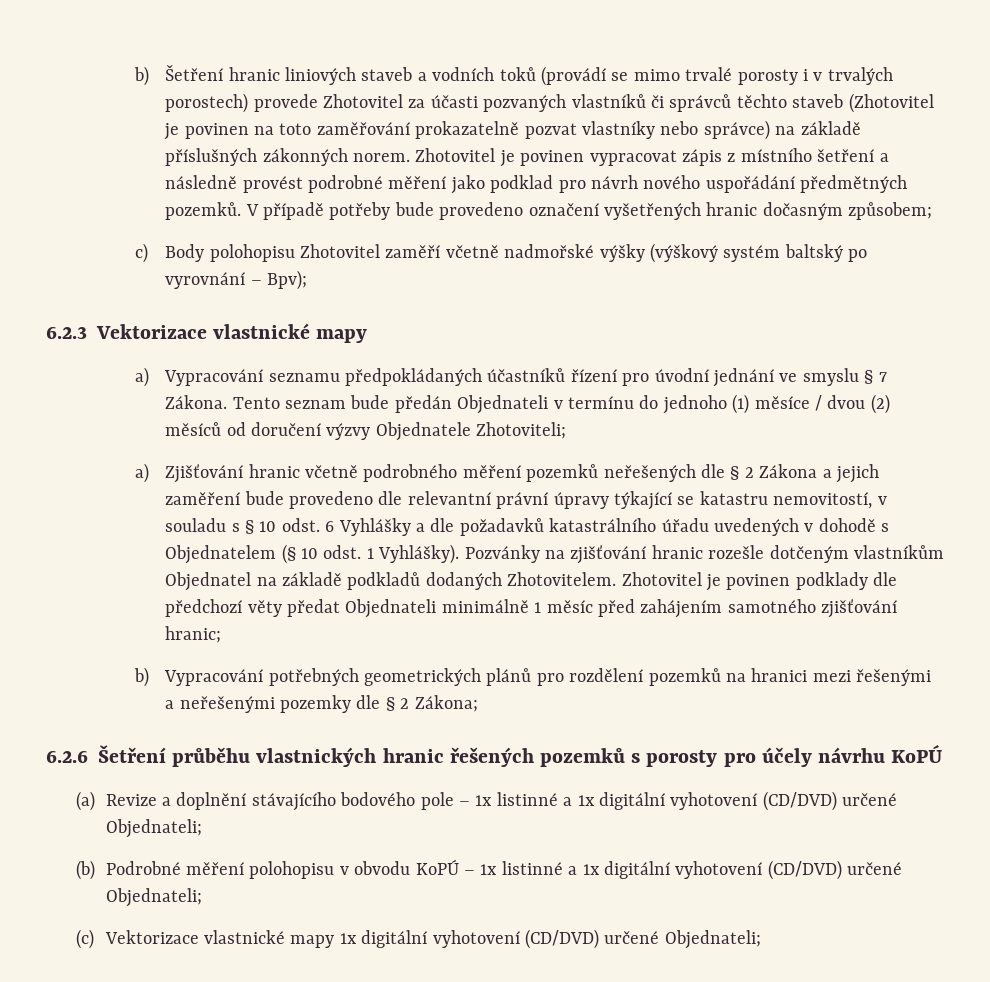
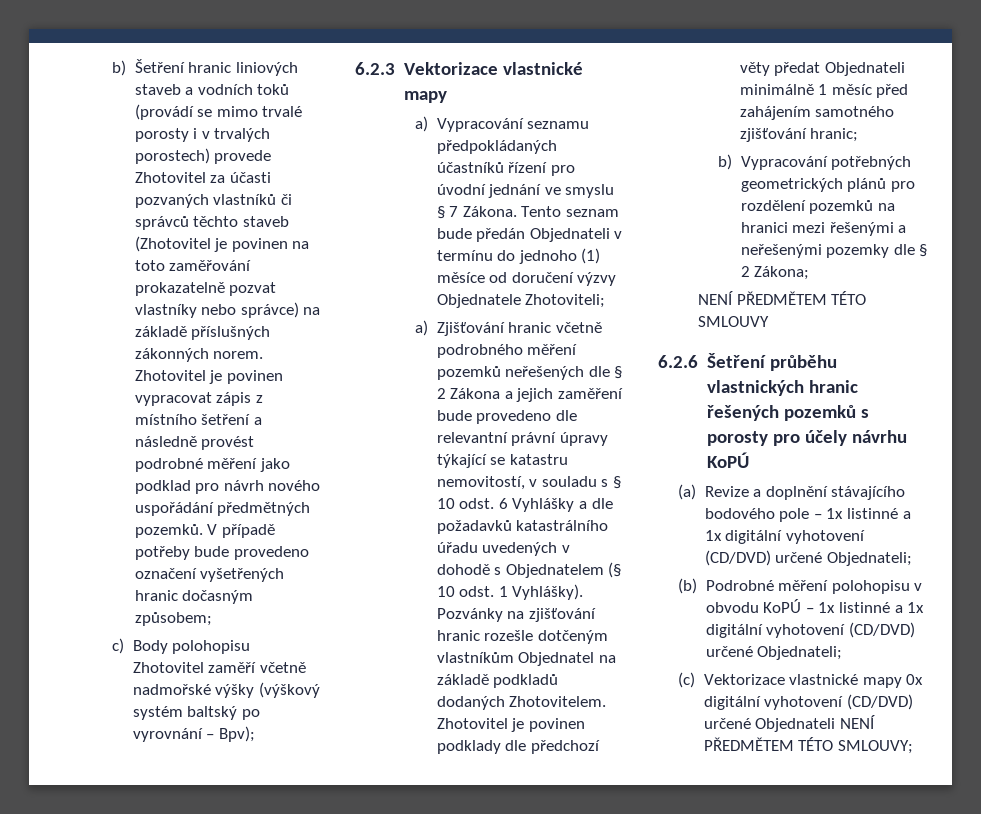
[814,394,890,414] [165,422,222,436] / dvou (2) měsíců -> (485, 277) none
(478, 703) none -> [698,291,867,305] [698,316,770,327] // NENÍ PŘEDMĚTEM TÉTO SMLOUVY
[339,929,761,949] 1x digitální vyhotovení (CD/DVD) určené Objednateli; -> [906,674,924,685] [703,694,913,710] [703,715,875,732] [703,737,913,754] 0x digitální vyhotovení (CD/DVD) určené Objednateli NENÍ PŘEDMĚTEM TÉTO SMLOUVY;

